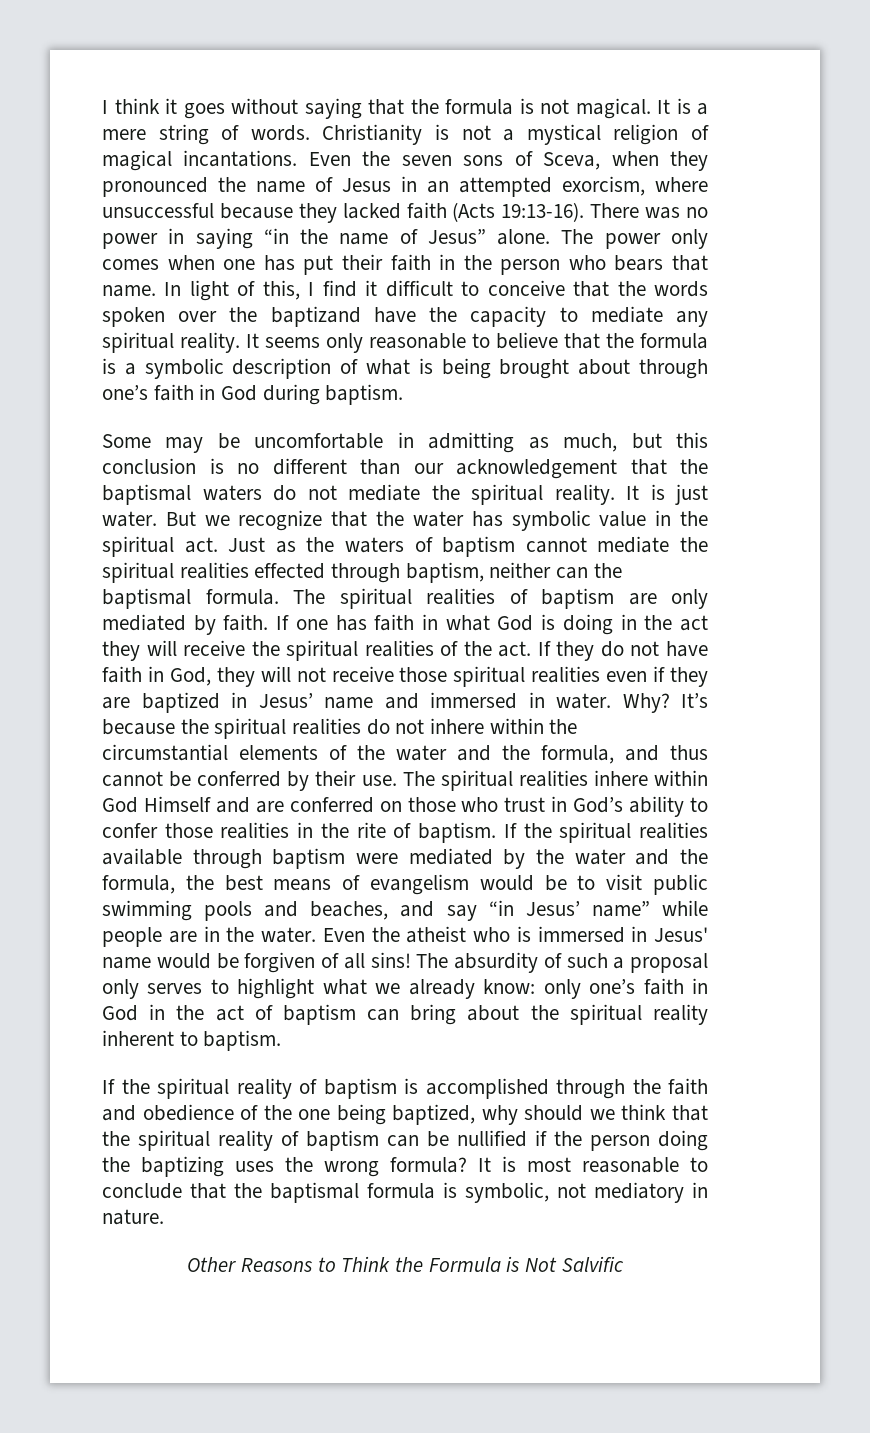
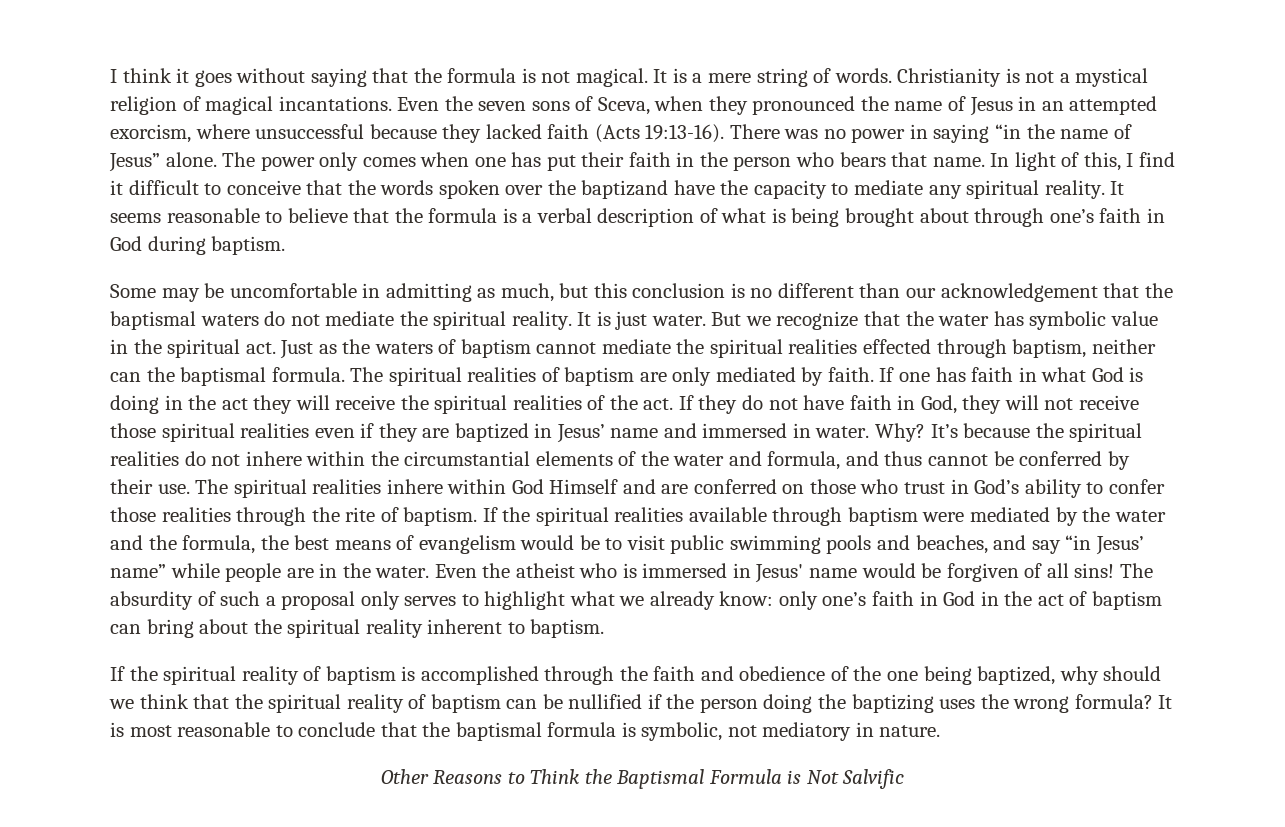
[326,333,363,353] only -> (161, 218) none
[144,358,224,379] symbolic -> [536,208,592,223] verbal
[502,745,530,760] the -> (762, 458) none
[297,822,314,838] in -> [236,507,307,526] through
(423, 1264) none -> [616,769,705,789] Baptismal

